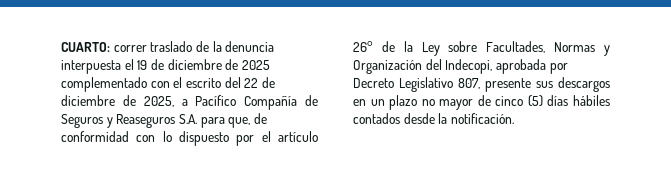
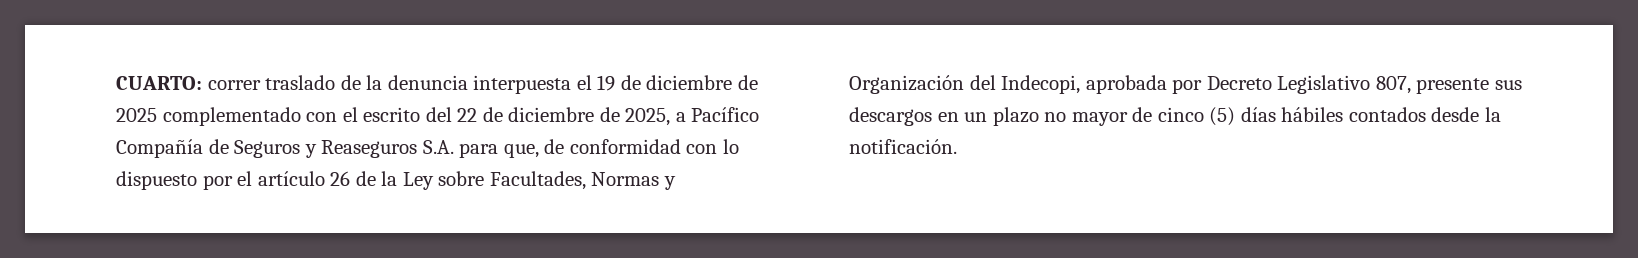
[353,41,373,52] 26° -> [330,171,351,186] 26

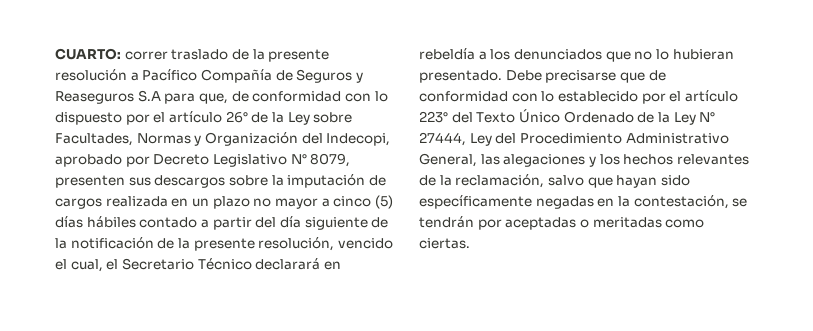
[387,75,758,94] [116,107,671,126] denuncia interpuesta el 19 de diciembre de 2025 complementado con el escrito del 22 de diciembre de 2025, -> [268,49,330,62] [55,69,127,81] presente resolución
[422,140,454,154] S.A. -> [137,90,161,102] S.A
[330,171,351,186] 26 -> [225,111,248,123] 26°
[1085,75,1167,94] aprobada -> [55,154,122,167] aprobado
[1375,76,1522,94] [849,107,932,126] 807, presente sus descargos -> [290,153,351,167] [55,174,386,188] [55,196,168,209] N° 8079, presenten sus descargos sobre la imputación de cargos realizada
[1132,107,1153,122] de -> [321,198,330,207] a
[1348,107,1501,122] [849,139,957,154] contados desde la notificación. -> [139,216,389,230] [55,237,393,251] [55,258,341,272] [419,48,734,62] [419,70,666,83] [419,90,738,104] [419,109,716,125] [419,132,729,146] [419,153,749,167] [419,174,690,188] [419,195,748,209] [419,216,705,230] [419,238,470,249] contado a partir del día siguiente de la notificación de la presente resolución, vencido el cual, el Secretario Técnico declarará en rebeldía a los denunciados que no lo hubieran presentado. Debe precisarse que de conformidad con lo establecido por el artículo 223° del Texto Único Ordenado de la Ley N° 27444, Ley del Procedimiento Administrativo General, las alegaciones y los hechos relevantes de la reclamación, salvo que hayan sido específicamente negadas en la contestación, se tendrán por aceptadas o meritadas como ciertas.

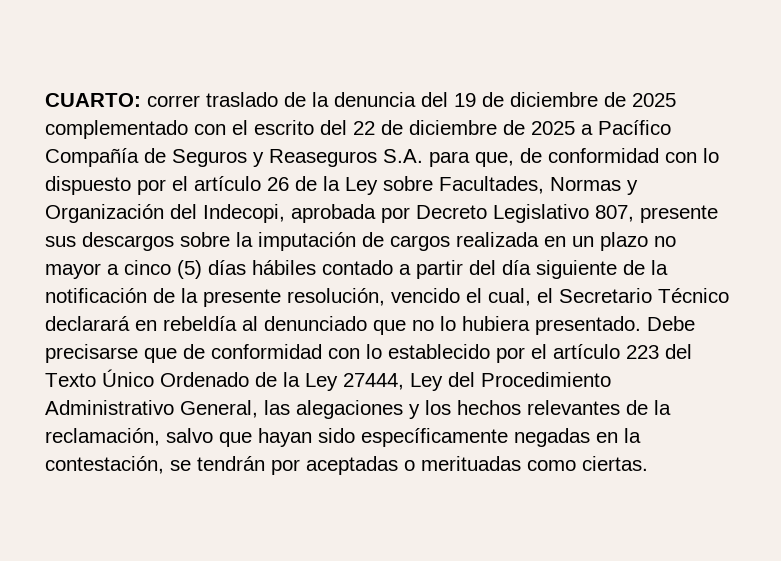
[268,49,330,62] [55,69,127,81] presente resolución -> [334,92,676,107] [45,120,575,139] denuncia del 19 de diciembre de 2025 complementado con el escrito del 22 de diciembre de 2025
[137,90,161,102] S.A -> [383,149,423,163] S.A.
[225,111,248,123] 26° -> [267,177,289,191] 26
[55,154,122,167] aprobado -> [291,204,376,223] aprobada
[290,153,351,167] [55,175,125,188] N° 8079, presenten -> [595,205,718,223] 807, presente
[478,49,602,60] a los denunciados -> [242,316,367,331] al denunciado
[672,49,734,60] hubieran -> [462,316,530,331] hubiera
[419,111,448,123] 223° -> [626,345,659,359] 223
[699,112,716,122] N° -> (338, 382) none
[592,217,662,228] meritadas -> [421,456,521,471] merituadas

